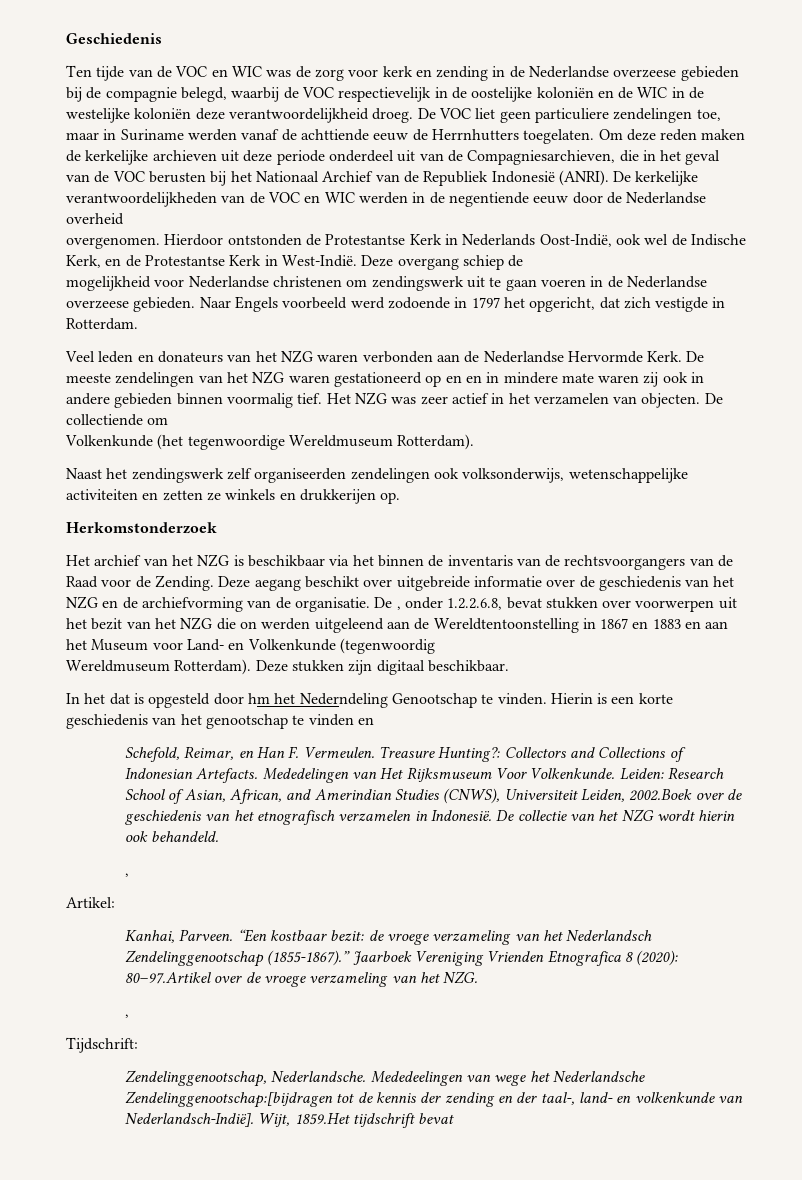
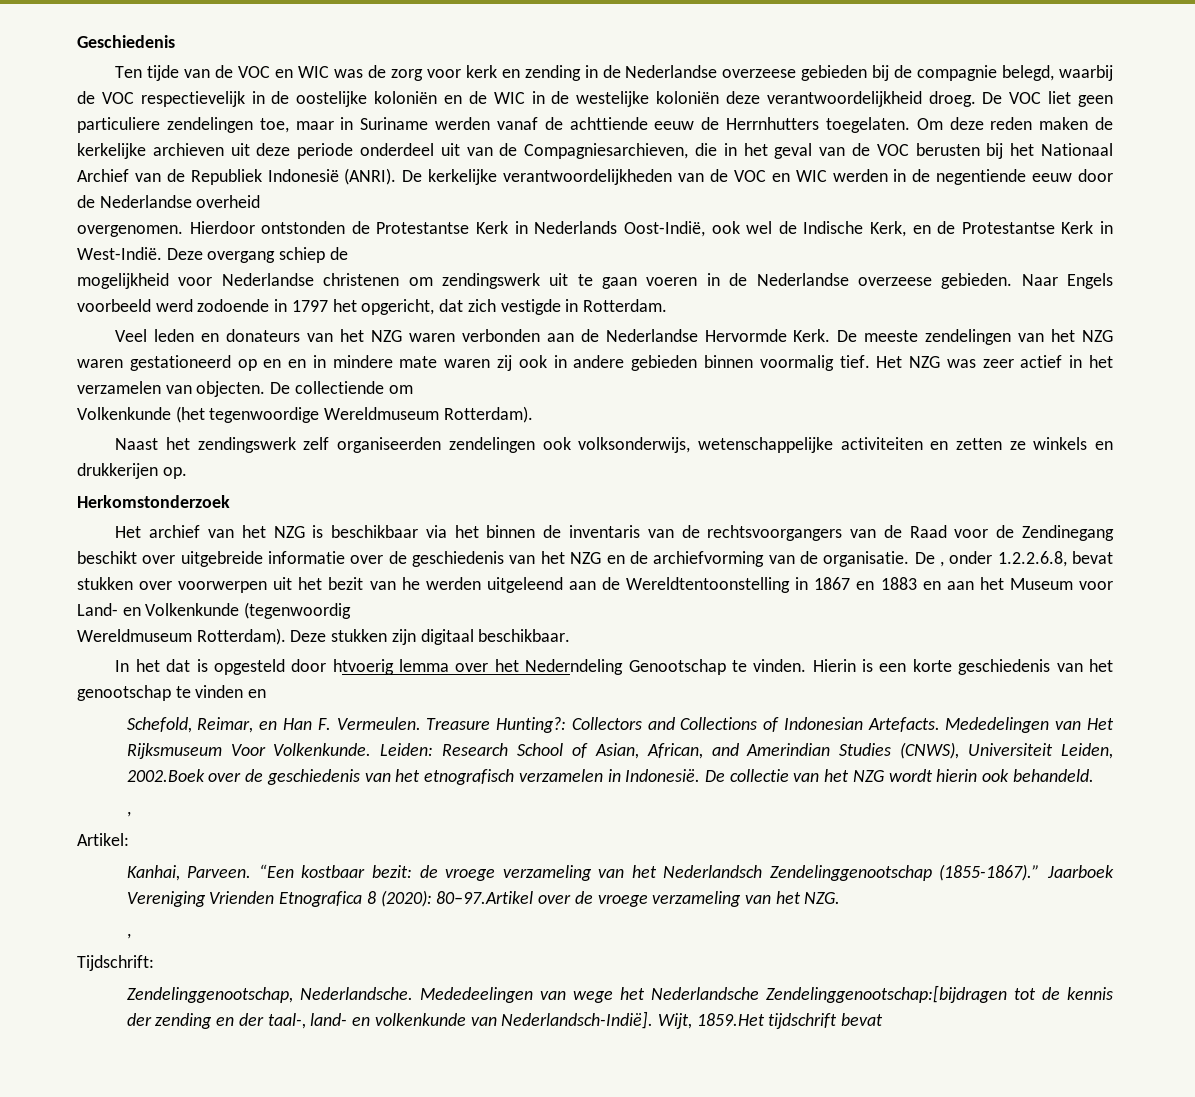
[154,575,301,591] Zending. Deze aegang -> [1022,525,1114,541] Zendinegang
[154,617,257,630] het NZG die on -> [401,577,420,590] he
[247,693,270,704] hm -> [332,659,489,675] htvoerig lemma over

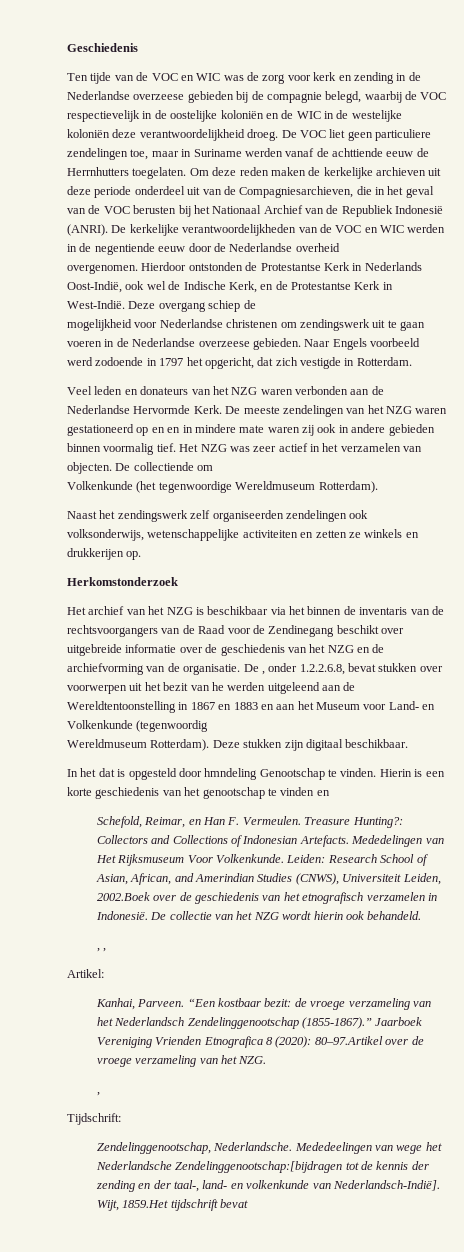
[332,659,624,675] htvoerig lemma over het Nederndeling -> [204,768,258,780] hmndeling
(131, 814) none -> [103,948,107,952] ,

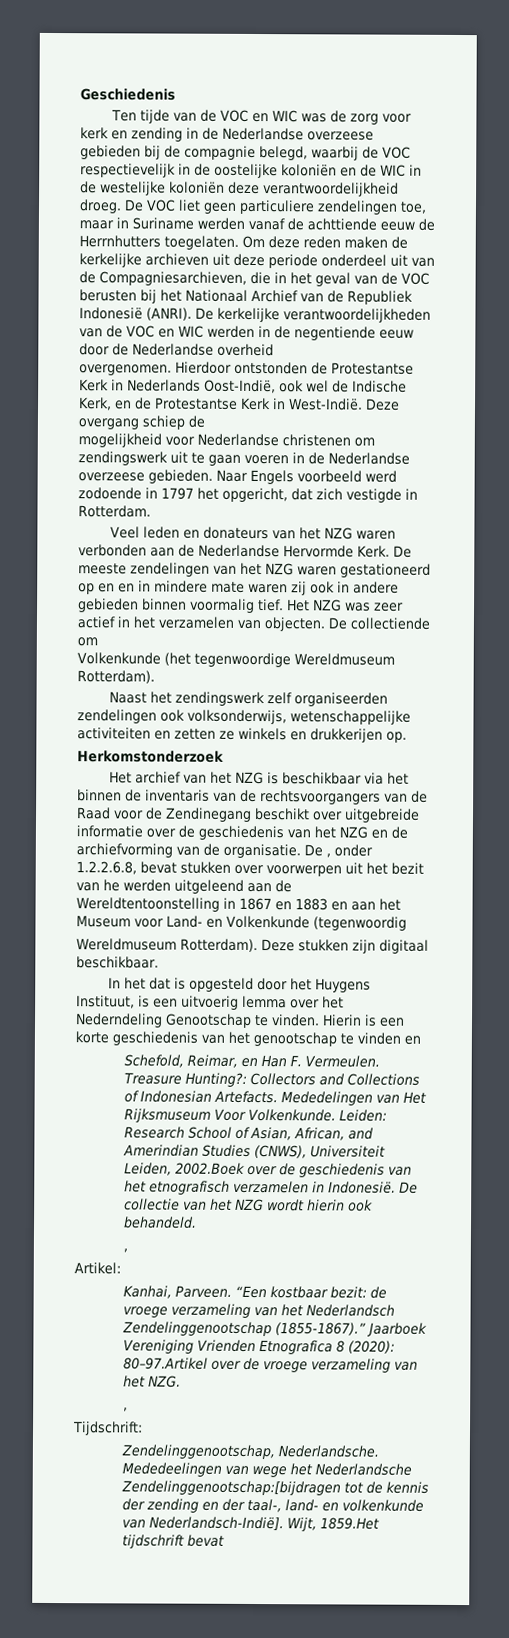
[204,768,258,780] hmndeling -> [290,978,372,993] [76,995,344,1010] [75,1013,163,1028] het Huygens Instituut, is een uitvoerig lemma over het Nederndeling
[103,948,107,952] , -> (128, 1250) none

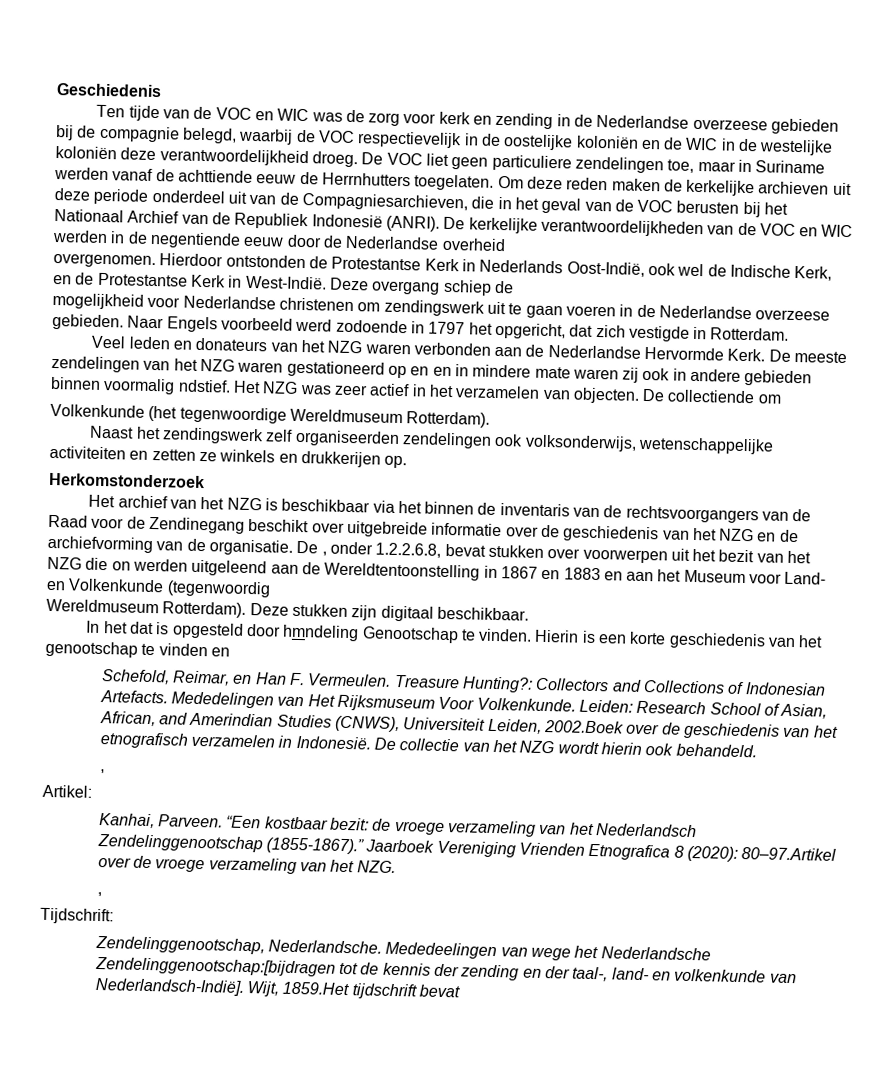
[258,599,284,612] tief. -> [177,379,231,393] ndstief.
[103,879,120,892] he -> [787,550,812,564] [47,556,131,571] het NZG die on
[290,978,372,993] [76,995,344,1010] [75,1013,163,1028] het Huygens Instituut, is een uitvoerig lemma over het Nederndeling -> [282,624,360,642] hmndeling

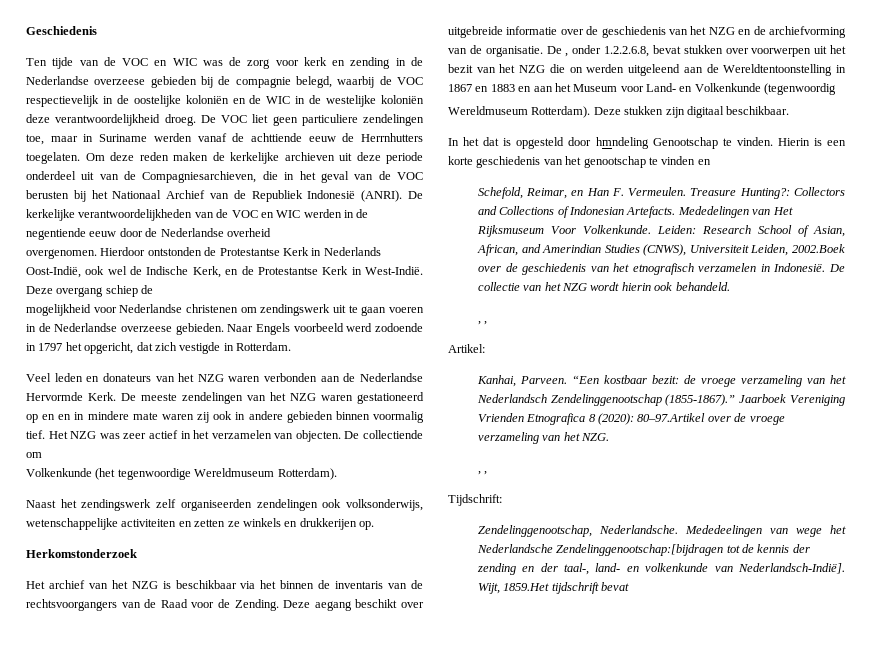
[177,379,231,393] ndstief. -> [26,430,45,439] tief.
[148,516,245,534] Zendinegang -> [234,599,352,611] Zending. Deze aegang
(105, 771) none -> [484,321,488,325] ,
(102, 894) none -> [484,471,488,475] ,

